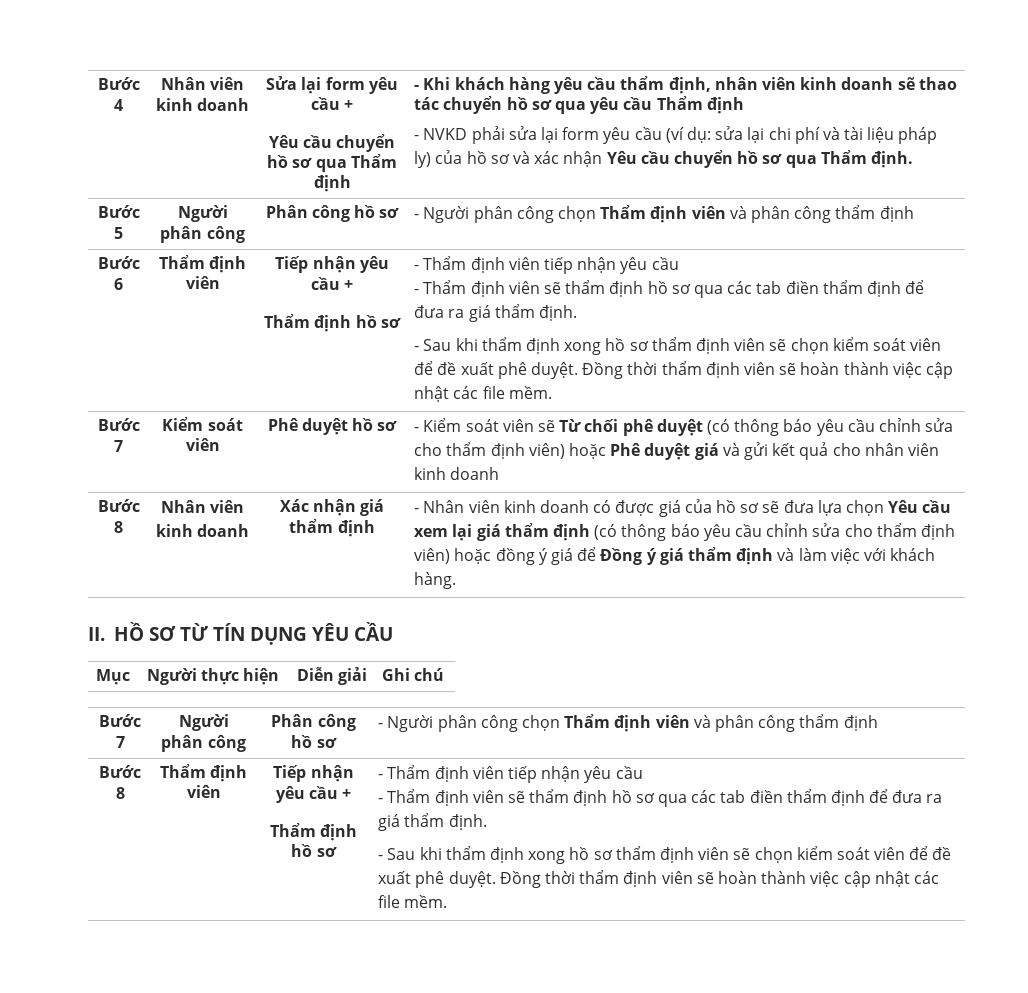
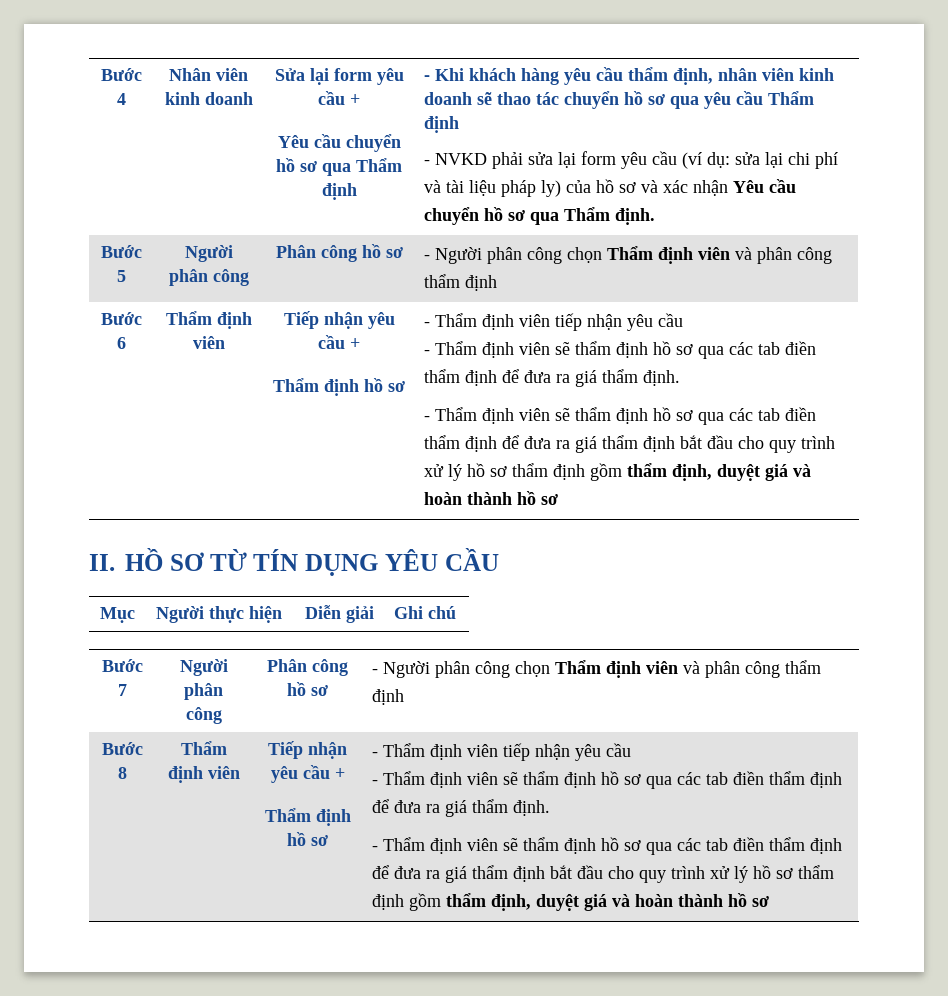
[423,337,942,355] [414,361,953,379] [414,386,552,402] [97,418,140,431] [114,440,123,452] [162,417,243,431] [185,438,220,451] [267,418,398,435] [414,418,954,436] [414,442,939,460] [414,467,500,480] [97,499,140,512] [114,521,123,533] [160,500,245,513] [155,524,250,537] [279,499,385,516] [289,519,375,537] [414,499,952,517] [414,523,955,541] [414,547,936,565] [414,572,457,589] Sau khi thẩm định xong hồ sơ thẩm định viên sẽ chọn kiểm soát viên để đề xuất phê duyệt. Đồng thời thẩm định viên sẽ hoàn thành việc cập nhật các file mềm. // Bước 7 | Kiểm soát viên | Phê duyệt hồ sơ | - Kiểm soát viên sẽ Từ chối phê duyệt (có thông báo yêu cầu chỉnh sửa cho thẩm định viên) hoặc Phê duyệt giá và gửi kết quả cho nhân viên kinh doanh // Bước 8 | Nhân viên kinh doanh | Xác nhận giá thẩm định | - Nhân viên kinh doanh có được giá của hồ sơ sẽ đưa lựa chọn Yêu cầu xem lại giá thẩm định (có thông báo yêu cầu chỉnh sửa cho thẩm định viên) hoặc đồng ý giá để Đồng ý giá thẩm định và làm việc với khách hàng. -> [434,407,816,425] [423,435,835,453] [423,463,811,481] [423,491,558,505] Thẩm định viên sẽ thẩm định hồ sơ qua các tab điền thẩm định để đưa ra giá thẩm định bắt đầu cho quy trình xử lý hồ sơ thẩm định gồm thẩm định, duyệt giá và hoàn thành hồ sơ
[387,846,952,864] [378,870,939,888] [378,895,448,908] Sau khi thẩm định xong hồ sơ thẩm định viên sẽ chọn kiểm soát viên để đề xuất phê duyệt. Đồng thời thẩm định viên sẽ hoàn thành việc cập nhật các file mềm. -> [382,837,842,855] [371,865,834,883] [371,893,769,911] Thẩm định viên sẽ thẩm định hồ sơ qua các tab điền thẩm định để đưa ra giá thẩm định bắt đầu cho quy trình xử lý hồ sơ thẩm định gồm thẩm định, duyệt giá và hoàn thành hồ sơ

